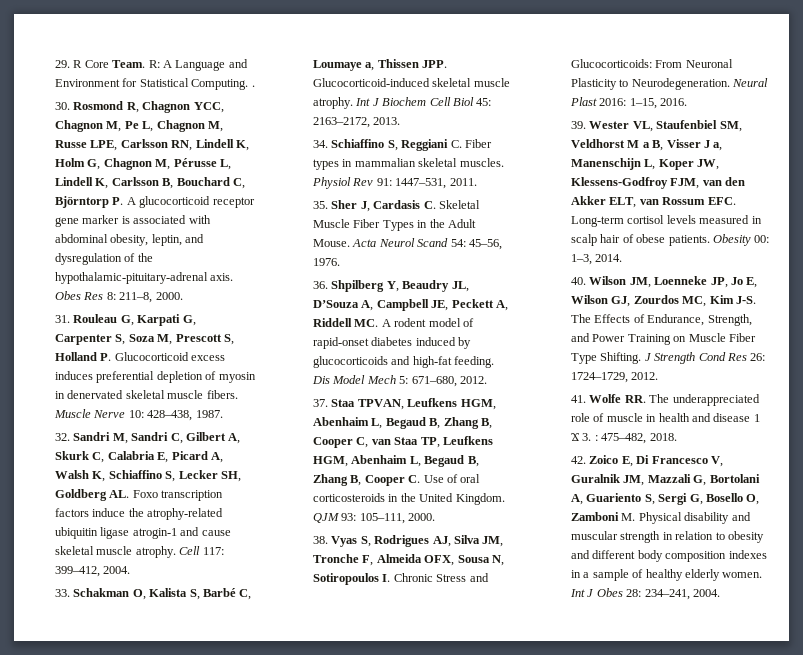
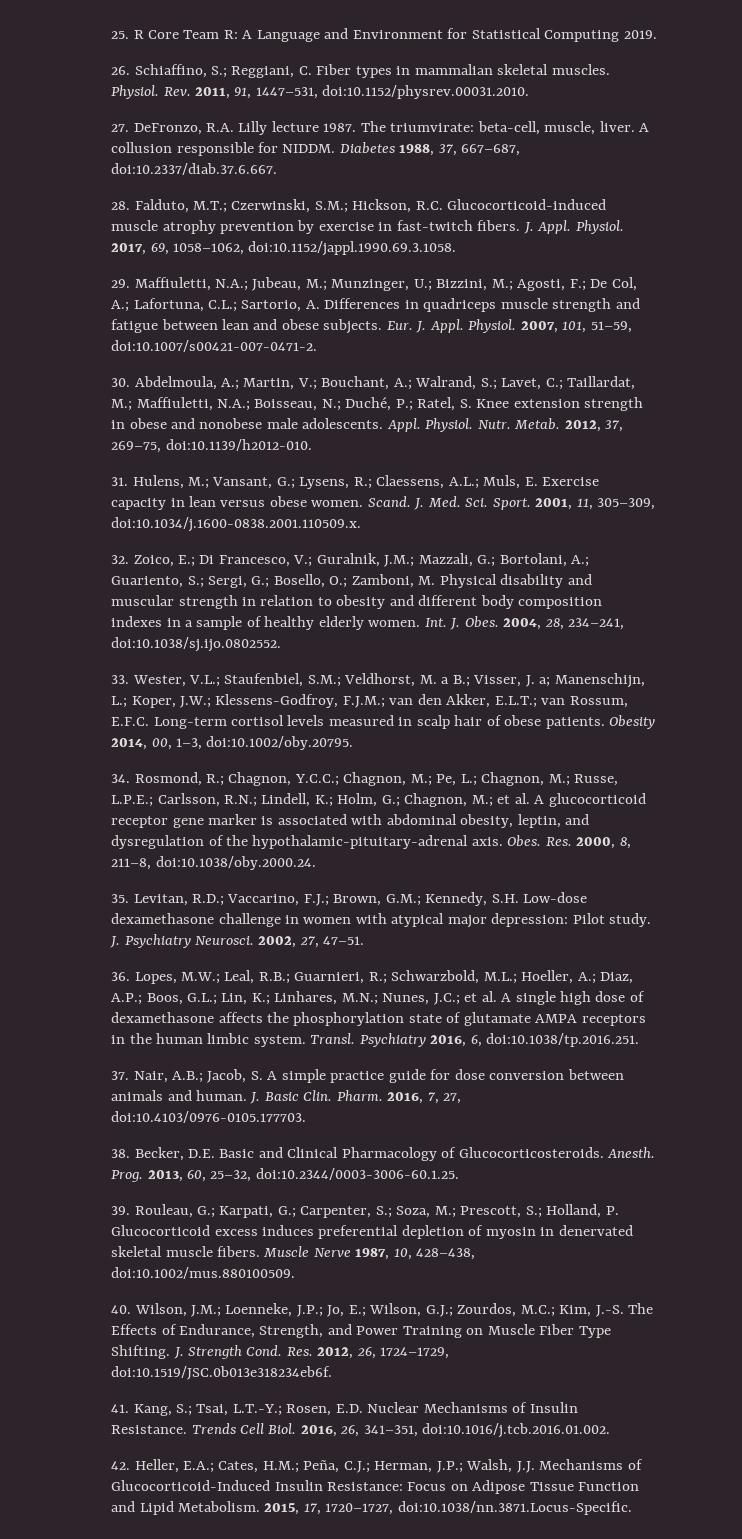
[55,60,71,68] 29. -> [111,31,130,39] 25.
[112,60,146,68] Team. -> [183,30,220,39] Team
[191,79,255,90] [55,101,224,113] [55,120,223,132] [55,139,249,151] [55,158,231,170] [55,177,245,189] [55,196,255,208] [55,215,211,227] [55,234,205,246] [55,253,153,265] [55,272,234,284] [55,291,183,303] [55,314,196,326] [55,334,234,345] [55,352,226,361] [55,371,256,383] [55,390,238,399] [54,409,223,421] [55,432,241,444] [55,451,223,463] [55,470,241,482] [55,489,224,501] [55,508,224,520] [55,527,231,539] [55,546,224,558] [55,566,131,577] [55,588,252,600] [313,59,448,71] [313,78,510,87] [313,97,492,109] [313,117,401,128] [313,139,449,151] Computing. . // 30. Rosmond R, Chagnon YCC, Chagnon M, Pe L, Chagnon M, Russe LPE, Carlsson RN, Lindell K, Holm G, Chagnon M, Pérusse L, Lindell K, Carlsson B, Bouchard C, Björntorp P. A glucocorticoid receptor gene marker is associated with abdominal obesity, leptin, and dysregulation of the hypothalamic-pituitary-adrenal axis. Obes Res 8: 211–8, 2000. // 31. Rouleau G, Karpati G, Carpenter S, Soza M, Prescott S, Holland P. Glucocorticoid excess induces preferential depletion of myosin in denervated skeletal muscle fibers. Muscle Nerve 10: 428–438, 1987. // 32. Sandri M, Sandri C, Gilbert A, Skurk C, Calabria E, Picard A, Walsh K, Schiaffino S, Lecker SH, Goldberg AL. Foxo transcription factors induce the atrophy-related ubiquitin ligase atrogin-1 and cause skeletal muscle atrophy. Cell 117: 399–412, 2004. // 33. Schakman O, Kalista S, Barbé C, Loumaye a, Thissen JPP. Glucocorticoid-induced skeletal muscle atrophy. Int J Biochem Cell Biol 45: 2163–2172, 2013. // 34. Schiaffino S, Reggiani -> [544,30,657,42] [111,64,295,78] Computing 2019. // 26. Schiaffino, S.; Reggiani,
[312,177,477,189] [313,200,480,212] [313,219,476,231] [313,238,502,250] [313,258,341,266] [313,280,469,292] [313,299,508,311] [313,318,474,327] [313,337,472,349] [313,356,495,368] [312,375,487,387] [313,398,496,410] [313,417,492,429] [313,436,493,448] [313,455,479,467] [313,474,481,486] [313,493,505,505] [313,513,436,524] [313,535,504,547] [313,554,504,566] [313,573,489,585] [571,59,733,68] [571,78,769,90] [570,97,688,109] [571,120,742,132] [571,139,723,151] [571,158,720,170] [571,177,746,189] [571,196,736,208] [571,215,762,227] [571,234,770,246] [571,254,623,265] [571,276,758,288] [571,295,756,307] [571,314,752,326] [571,333,756,345] [571,352,766,364] [571,372,659,383] [571,394,760,406] [571,413,760,422] [571,433,677,444] [571,455,723,467] [571,474,760,486] [571,493,760,505] [571,512,620,521] Physiol Rev 91: 1447–531, 2011. // 35. Sher J, Cardasis C. Skeletal Muscle Fiber Types in the Adult Mouse. Acta Neurol Scand 54: 45–56, 1976. // 36. Shpilberg Y, Beaudry JL, D’Souza A, Campbell JE, Peckett A, Riddell MC. A rodent model of rapid-onset diabetes induced by glucocorticoids and high-fat feeding. Dis Model Mech 5: 671–680, 2012. // 37. Staa TPVAN, Leufkens HGM, Abenhaim L, Begaud B, Zhang B, Cooper C, van Staa TP, Leufkens HGM, Abenhaim L, Begaud B, Zhang B, Cooper C. Use of oral corticosteroids in the United Kingdom. QJM 93: 105–111, 2000. // 38. Vyas S, Rodrigues AJ, Silva JM, Tronche F, Almeida OFX, Sousa N, Sotiropoulos I. Chronic Stress and Glucocorticoids: From Neuronal Plasticity to Neurodegeneration. Neural Plast 2016: 1–15, 2016. // 39. Wester VL, Staufenbiel SM, Veldhorst M a B, Visser J a, Manenschijn L, Koper JW, Klessens-Godfroy FJM, van den Akker ELT, van Rossum EFC. Long-term cortisol levels measured in scalp hair of obese patients. Obesity 00: 1–3, 2014. // 40. Wilson JM, Loenneke JP, Jo E, Wilson GJ, Zourdos MC, Kim J-S. The Effects of Endurance, Strength, and Power Training on Muscle Fiber Type Shifting. J Strength Cond Res 26: 1724–1729, 2012. // 41. Wolfe RR. The underappreciated role of muscle in health and disease 1 Ϫ 3. : 475–482, 2018. // 42. Zoico E, Di Francesco V, Guralnik JM, Mazzali G, Bortolani A, Guariento S, Sergi G, Bosello O, Zamboni -> [111,85,530,99] [111,121,650,135] [111,142,521,156] [111,163,278,175] [111,199,607,213] [111,220,624,234] [111,241,457,256] [111,277,637,291] [111,298,640,312] [111,319,632,334] [111,340,318,352] [111,376,636,390] [111,397,644,411] [111,418,624,432] [111,439,312,453] [111,475,600,489] [111,496,656,510] [111,517,362,532] [111,553,590,567] [111,574,414,588] Physiol. Rev. 2011, 91, 1447–531, doi:10.1152/physrev.00031.2010. // 27. DeFronzo, R.A. Lilly lecture 1987. The triumvirate: beta-cell, muscle, liver. A collusion responsible for NIDDM. Diabetes 1988, 37, 667–687, doi:10.2337/diab.37.6.667. // 28. Falduto, M.T.; Czerwinski, S.M.; Hickson, R.C. Glucocorticoid-induced muscle atrophy prevention by exercise in fast-twitch fibers. J. Appl. Physiol. 2017, 69, 1058–1062, doi:10.1152/jappl.1990.69.3.1058. // 29. Maffiuletti, N.A.; Jubeau, M.; Munzinger, U.; Bizzini, M.; Agosti, F.; De Col, A.; Lafortuna, C.L.; Sartorio, A. Differences in quadriceps muscle strength and fatigue between lean and obese subjects. Eur. J. Appl. Physiol. 2007, 101, 51–59, doi:10.1007/s00421-007-0471-2. // 30. Abdelmoula, A.; Martin, V.; Bouchant, A.; Walrand, S.; Lavet, C.; Taillardat, M.; Maffiuletti, N.A.; Boisseau, N.; Duché, P.; Ratel, S. Knee extension strength in obese and nonobese male adolescents. Appl. Physiol. Nutr. Metab. 2012, 37, 269–75, doi:10.1139/h2012-010. // 31. Hulens, M.; Vansant, G.; Lysens, R.; Claessens, A.L.; Muls, E. Exercise capacity in lean versus obese women. Scand. J. Med. Sci. Sport. 2001, 11, 305–309, doi:10.1034/j.1600-0838.2001.110509.x. // 32. Zoico, E.; Di Francesco, V.; Guralnik, J.M.; Mazzali, G.; Bortolani, A.; Guariento, S.; Sergi, G.; Bosello, O.; Zamboni,
[570,588,720,600] Int J Obes 28: 234–241, 2004. -> [424,616,625,630] [111,637,282,652] [111,673,645,688] [111,694,628,708] [111,715,656,729] [111,736,354,750] [111,772,619,786] [111,793,646,807] [111,814,590,828] [111,835,631,849] [111,856,316,870] [111,892,588,906] [111,913,652,928] [110,934,365,948] [111,970,634,984] [111,991,645,1005] [111,1012,646,1026] [111,1033,640,1047] [111,1069,624,1083] [111,1090,462,1104] [111,1111,307,1123] [111,1147,656,1161] [111,1168,459,1182] [111,1204,619,1218] [111,1225,633,1239] [111,1246,476,1260] [111,1267,296,1279] [111,1303,654,1317] [111,1324,611,1338] [111,1345,450,1359] [111,1366,333,1380] [111,1402,578,1416] [111,1423,611,1438] [111,1459,643,1473] [111,1480,640,1494] [111,1501,632,1515] Int. J. Obes. 2004, 28, 234–241, doi:10.1038/sj.ijo.0802552. // 33. Wester, V.L.; Staufenbiel, S.M.; Veldhorst, M. a B.; Visser, J. a; Manenschijn, L.; Koper, J.W.; Klessens-Godfroy, F.J.M.; van den Akker, E.L.T.; van Rossum, E.F.C. Long-term cortisol levels measured in scalp hair of obese patients. Obesity 2014, 00, 1–3, doi:10.1002/oby.20795. // 34. Rosmond, R.; Chagnon, Y.C.C.; Chagnon, M.; Pe, L.; Chagnon, M.; Russe, L.P.E.; Carlsson, R.N.; Lindell, K.; Holm, G.; Chagnon, M.; et al. A glucocorticoid receptor gene marker is associated with abdominal obesity, leptin, and dysregulation of the hypothalamic-pituitary-adrenal axis. Obes. Res. 2000, 8, 211–8, doi:10.1038/oby.2000.24. // 35. Levitan, R.D.; Vaccarino, F.J.; Brown, G.M.; Kennedy, S.H. Low-dose dexamethasone challenge in women with atypical major depression: Pilot study. J. Psychiatry Neurosci. 2002, 27, 47–51. // 36. Lopes, M.W.; Leal, R.B.; Guarnieri, R.; Schwarzbold, M.L.; Hoeller, A.; Diaz, A.P.; Boos, G.L.; Lin, K.; Linhares, M.N.; Nunes, J.C.; et al. A single high dose of dexamethasone affects the phosphorylation state of glutamate AMPA receptors in the human limbic system. Transl. Psychiatry 2016, 6, doi:10.1038/tp.2016.251. // 37. Nair, A.B.; Jacob, S. A simple practice guide for dose conversion between animals and human. J. Basic Clin. Pharm. 2016, 7, 27, doi:10.4103/0976-0105.177703. // 38. Becker, D.E. Basic and Clinical Pharmacology of Glucocorticosteroids. Anesth. Prog. 2013, 60, 25–32, doi:10.2344/0003-3006-60.1.25. // 39. Rouleau, G.; Karpati, G.; Carpenter, S.; Soza, M.; Prescott, S.; Holland, P. Glucocorticoid excess induces preferential depletion of myosin in denervated skeletal muscle fibers. Muscle Nerve 1987, 10, 428–438, doi:10.1002/mus.880100509. // 40. Wilson, J.M.; Loenneke, J.P.; Jo, E.; Wilson, G.J.; Zourdos, M.C.; Kim, J.-S. The Effects of Endurance, Strength, and Power Training on Muscle Fiber Type Shifting. J. Strength Cond. Res. 2012, 26, 1724–1729, doi:10.1519/JSC.0b013e318234eb6f. // 41. Kang, S.; Tsai, L.T.-Y.; Rosen, E.D. Nuclear Mechanisms of Insulin Resistance. Trends Cell Biol. 2016, 26, 341–351, doi:10.1016/j.tcb.2016.01.002. // 42. Heller, E.A.; Cates, H.M.; Peña, C.J.; Herman, J.P.; Walsh, J.J. Mechanisms of Glucocorticoid-Induced Insulin Resistance: Focus on Adipose Tissue Function and Lipid Metabolism. 2015, 17, 1720–1727, doi:10.1038/nn.3871.Locus-Specific.

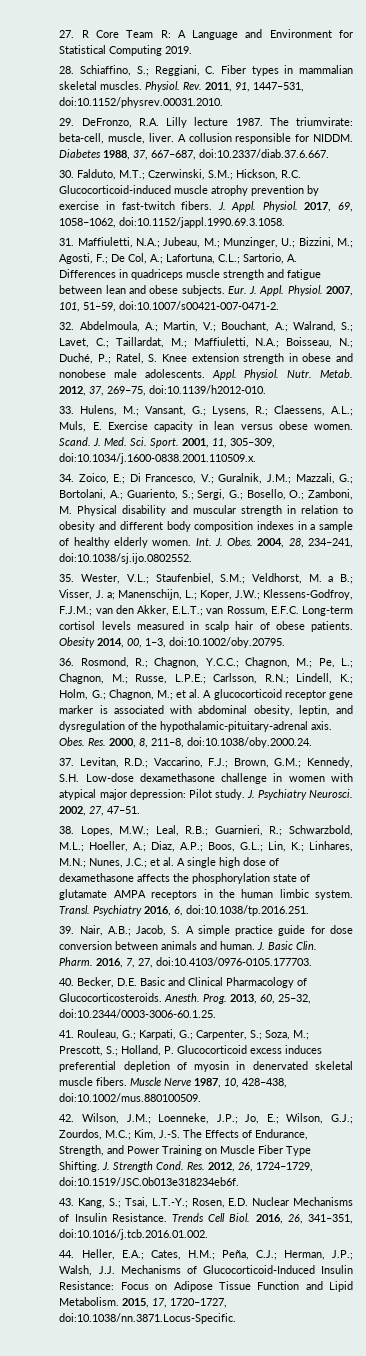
[111,31,130,39] 25. -> [59,30,75,38] 27.
[111,66,131,75] 26. -> [59,66,75,74] 28.
[111,124,130,132] 27. -> [59,118,75,126] 29.
[111,201,131,210] 28. -> [59,170,75,178] 30.
[111,279,131,288] 29. -> [59,238,75,246] 31.
[111,378,131,387] 30. -> [59,322,75,330] 32.
[111,477,129,486] 31. -> [59,406,75,414] 33.
[111,555,130,564] 32. -> [59,474,75,482] 34.
[111,675,130,684] 33. -> [59,574,75,582] 35.
[111,774,131,783] 34. -> [59,658,75,666] 36.
[111,894,130,903] 35. -> [59,758,75,766] 37.
[111,972,131,981] 36. -> [59,826,75,834] 38.
[111,1071,130,1080] 37. -> [59,926,75,934] 39.
[111,1149,131,1158] 38. -> [59,978,75,986] 40.
[111,1206,131,1215] 39. -> [59,1030,75,1038] 41.
[111,1305,132,1314] 40. -> [59,1114,75,1122] 42.
[111,1404,130,1413] 41. -> [59,1198,75,1206] 43.
[111,1461,131,1470] 42. -> [59,1250,75,1258] 44.

